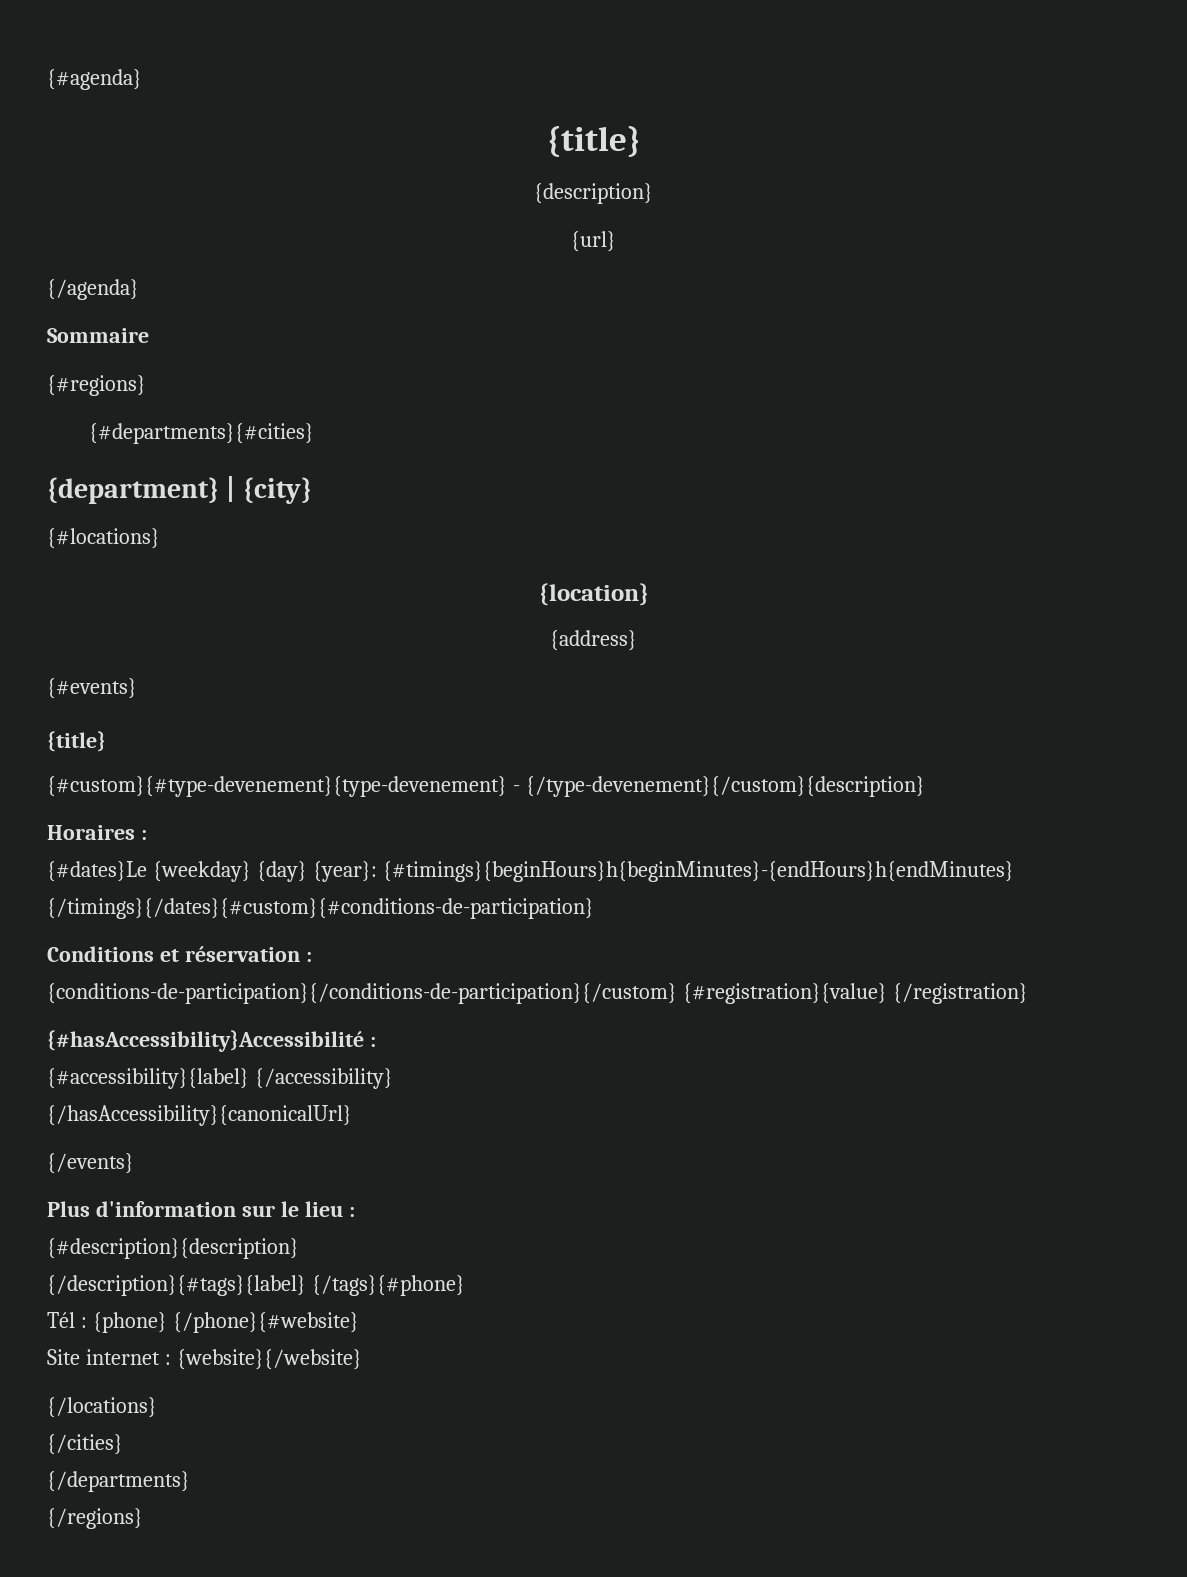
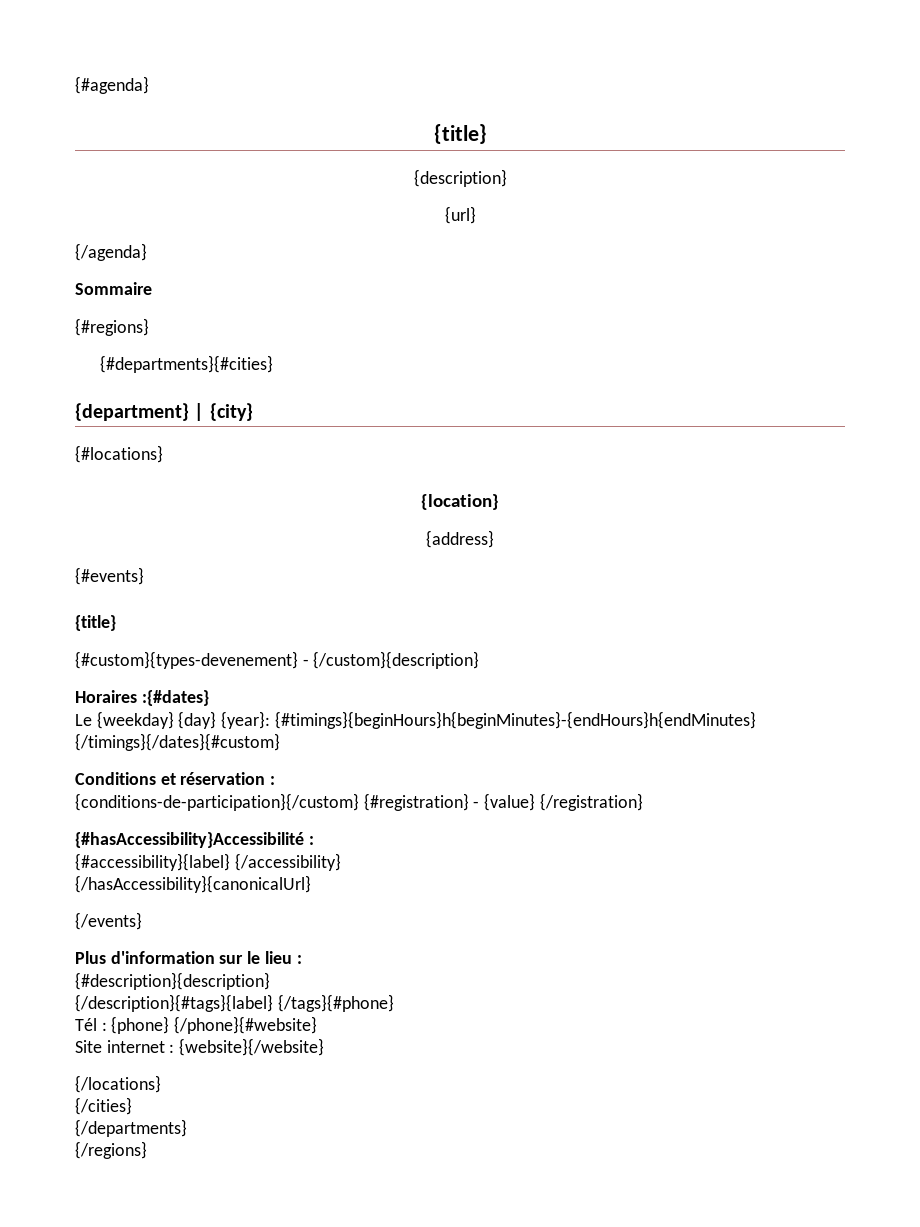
[47,776,925,797] {#custom}{#type-devenement}{type-devenement} - {/type-devenement}{/custom}{description} -> [75,651,480,669] {#custom}{types-devenement} - {/custom}{description}
[140,830,147,840] [47,861,147,882] : // {#dates}Le -> [141,690,209,706] [75,714,92,726] :{#dates} // Le
[47,898,594,919] {/timings}{/dates}{#custom}{#conditions-de-participation} -> [75,733,280,751] {/timings}{/dates}{#custom}
[47,983,887,1004] {conditions-de-participation}{/conditions-de-participation}{/custom} {#registration}{value} -> [75,793,536,811] {conditions-de-participation}{/custom} {#registration} - {value}

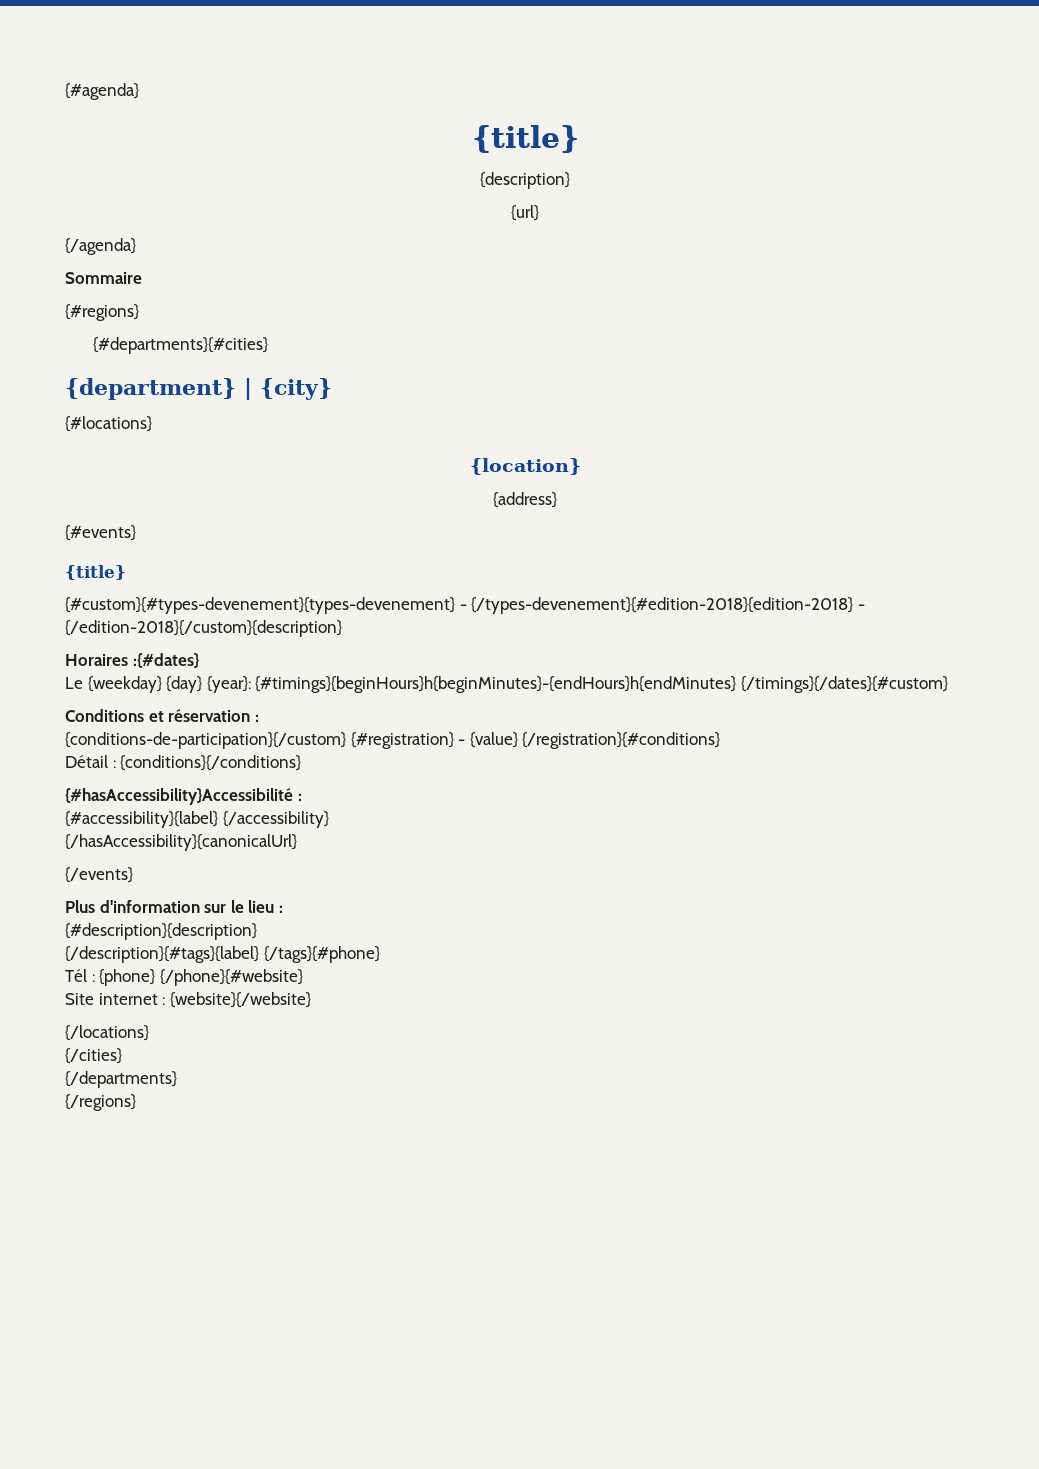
[75,651,480,669] {#custom}{types-devenement} - {/custom}{description} -> [65,597,865,614] [65,620,342,637] {#custom}{#types-devenement}{types-devenement} - {/types-devenement}{#edition-2018}{edition-2018} - {/edition-2018}{/custom}{description}
[539,793,643,811] {/registration} -> [522,732,721,749] [65,755,302,771] {/registration}{#conditions} // Détail : {conditions}{/conditions}

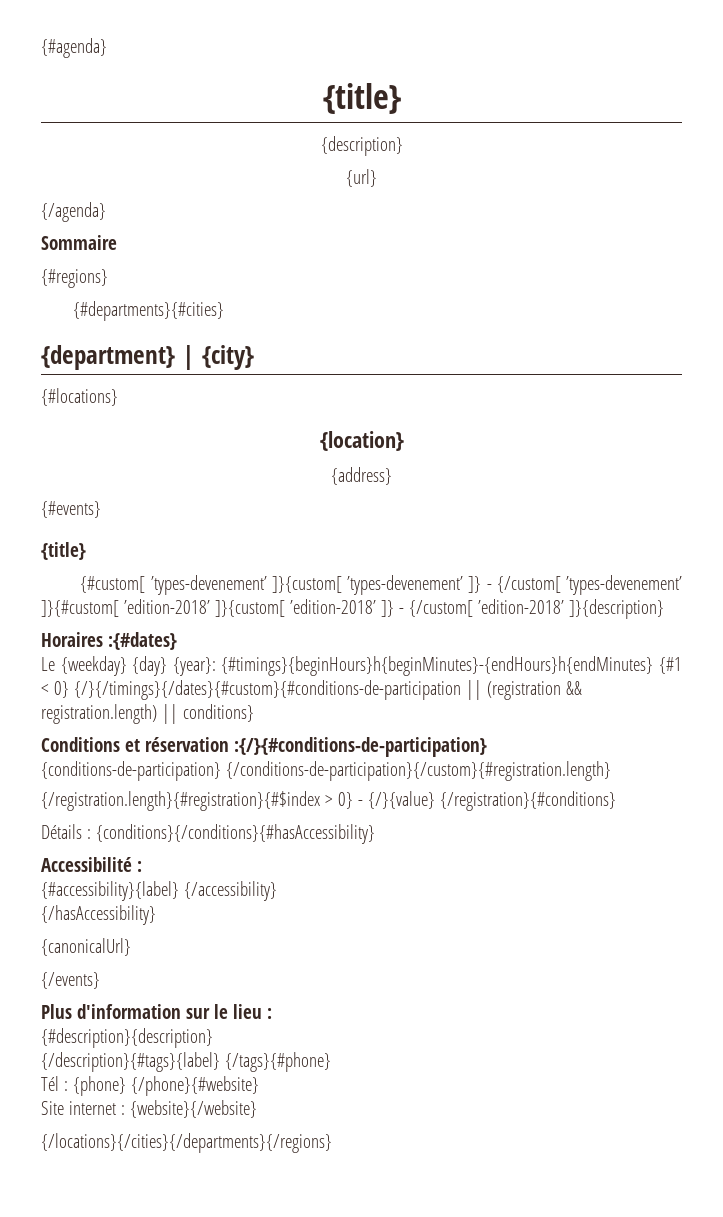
[65,597,865,614] [65,620,342,637] {#custom}{#types-devenement}{types-devenement} - {/types-devenement}{#edition-2018}{edition-2018} - {/edition-2018}{/custom}{description} -> [80,575,682,595] [41,599,664,619] {#custom[ ’types-devenement’ ]}{custom[ ’types-devenement’ ]} - {/custom[ ’types-devenement’ ]}{#custom[ ’edition-2018’ ]}{custom[ ’edition-2018’ ]} - {/custom[ ’edition-2018’ ]}{description}
[740,676,948,693] [65,709,259,722] [65,732,721,749] [65,755,302,771] [65,788,293,805] {/timings}{/dates}{#custom} // Conditions et réservation : // {conditions-de-participation}{/custom} {#registration} - {value} {/registration}{#conditions} // Détail : {conditions}{/conditions} // {#hasAccessibility}Accessibilité -> [659,657,682,674] [41,680,582,700] [41,704,254,724] [41,737,487,757] [41,761,611,781] [41,791,616,811] [41,824,375,844] [41,857,132,872] {#1 < 0} {/}{/timings}{/dates}{#custom}{#conditions-de-participation || (registration && registration.length) || conditions} // Conditions et réservation :{/}{#conditions-de-participation} // {conditions-de-participation} {/conditions-de-participation}{/custom}{#registration.length} // {/registration.length}{#registration}{#$index > 0} - {/}{value} {/registration}{#conditions} // Détails : {conditions}{/conditions}{#hasAccessibility} // Accessibilité
[65,834,297,851] {/hasAccessibility}{canonicalUrl} -> [41,905,156,925] [41,938,131,956] {/hasAccessibility} // {canonicalUrl}
[65,1025,149,1041] [65,1048,122,1064] [65,1071,177,1088] [65,1094,136,1111] {/locations} // {/cities} // {/departments} // {/regions} -> [41,1133,332,1153] {/locations}{/cities}{/departments}{/regions}

